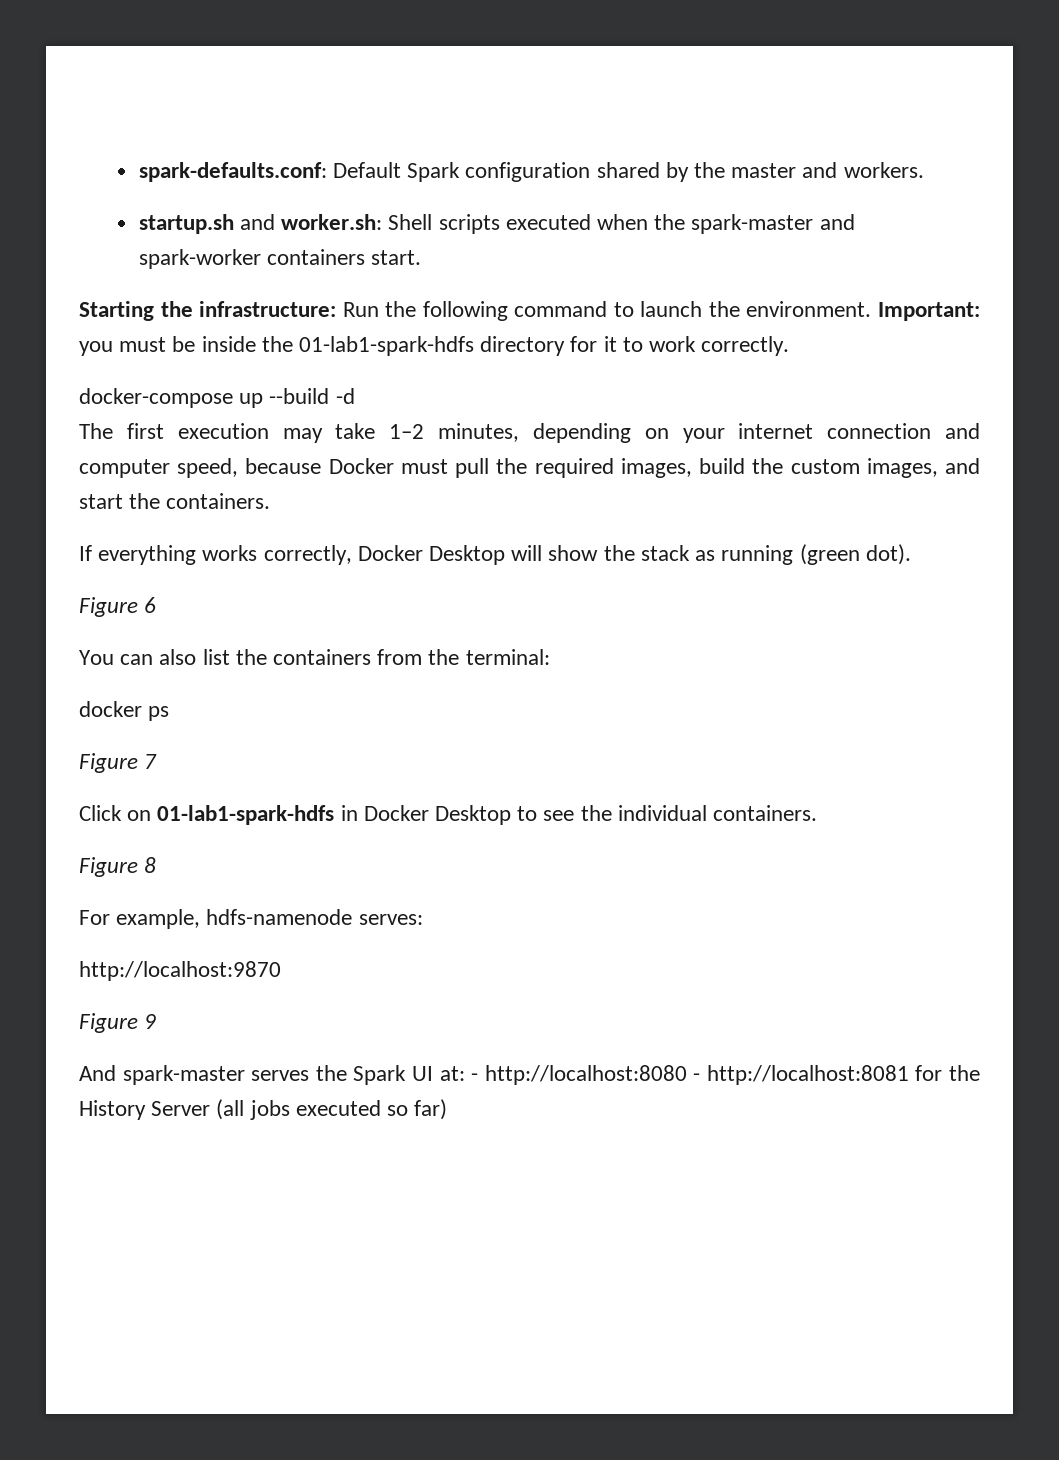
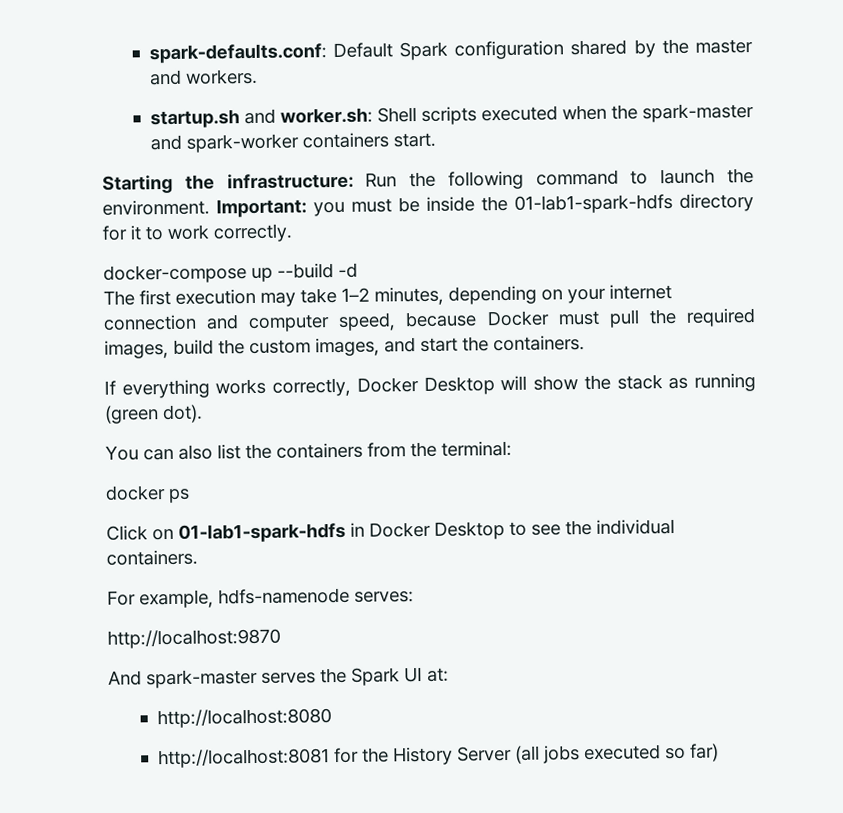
[79,597,157,617] // Figure 6 -> (203, 414) none
[79,753,158,773] // Figure 7 -> (190, 496) none
[79,857,157,877] // Figure 8 -> (198, 557) none
[79,1013,157,1033] // Figure 9 -> (281, 638) none
[471,1073,479,1081] - -> (449, 674) //
[693,1073,701,1081] - -> (332, 718) //

